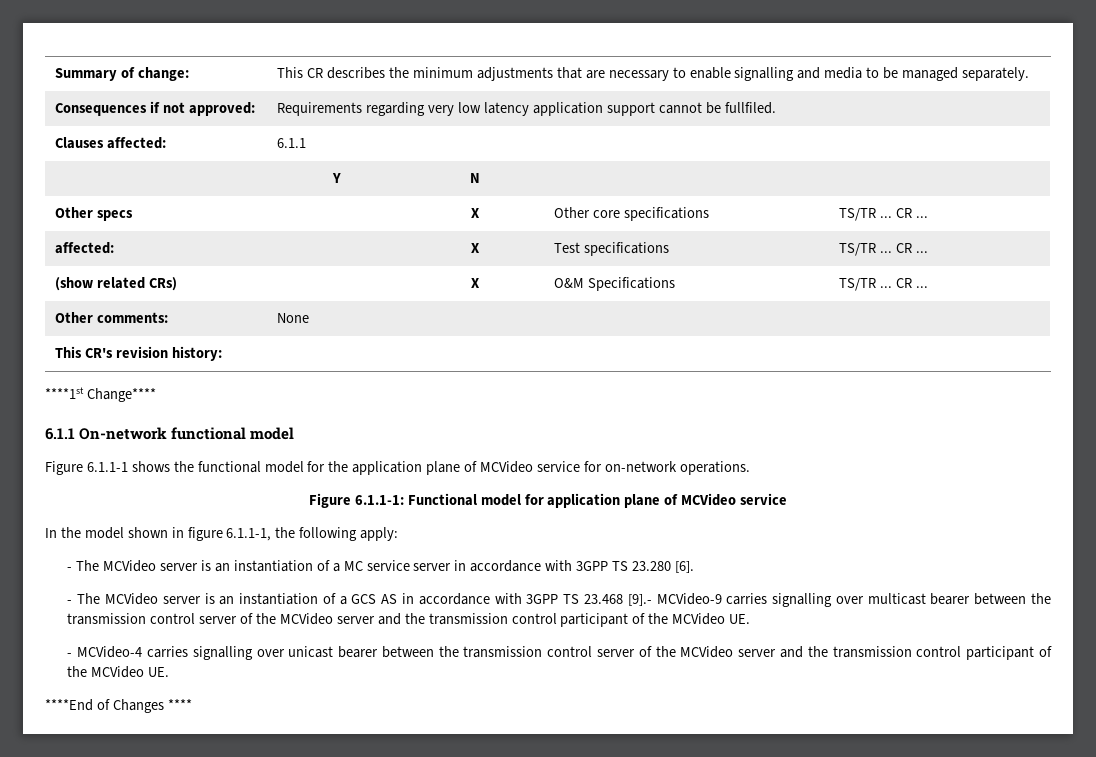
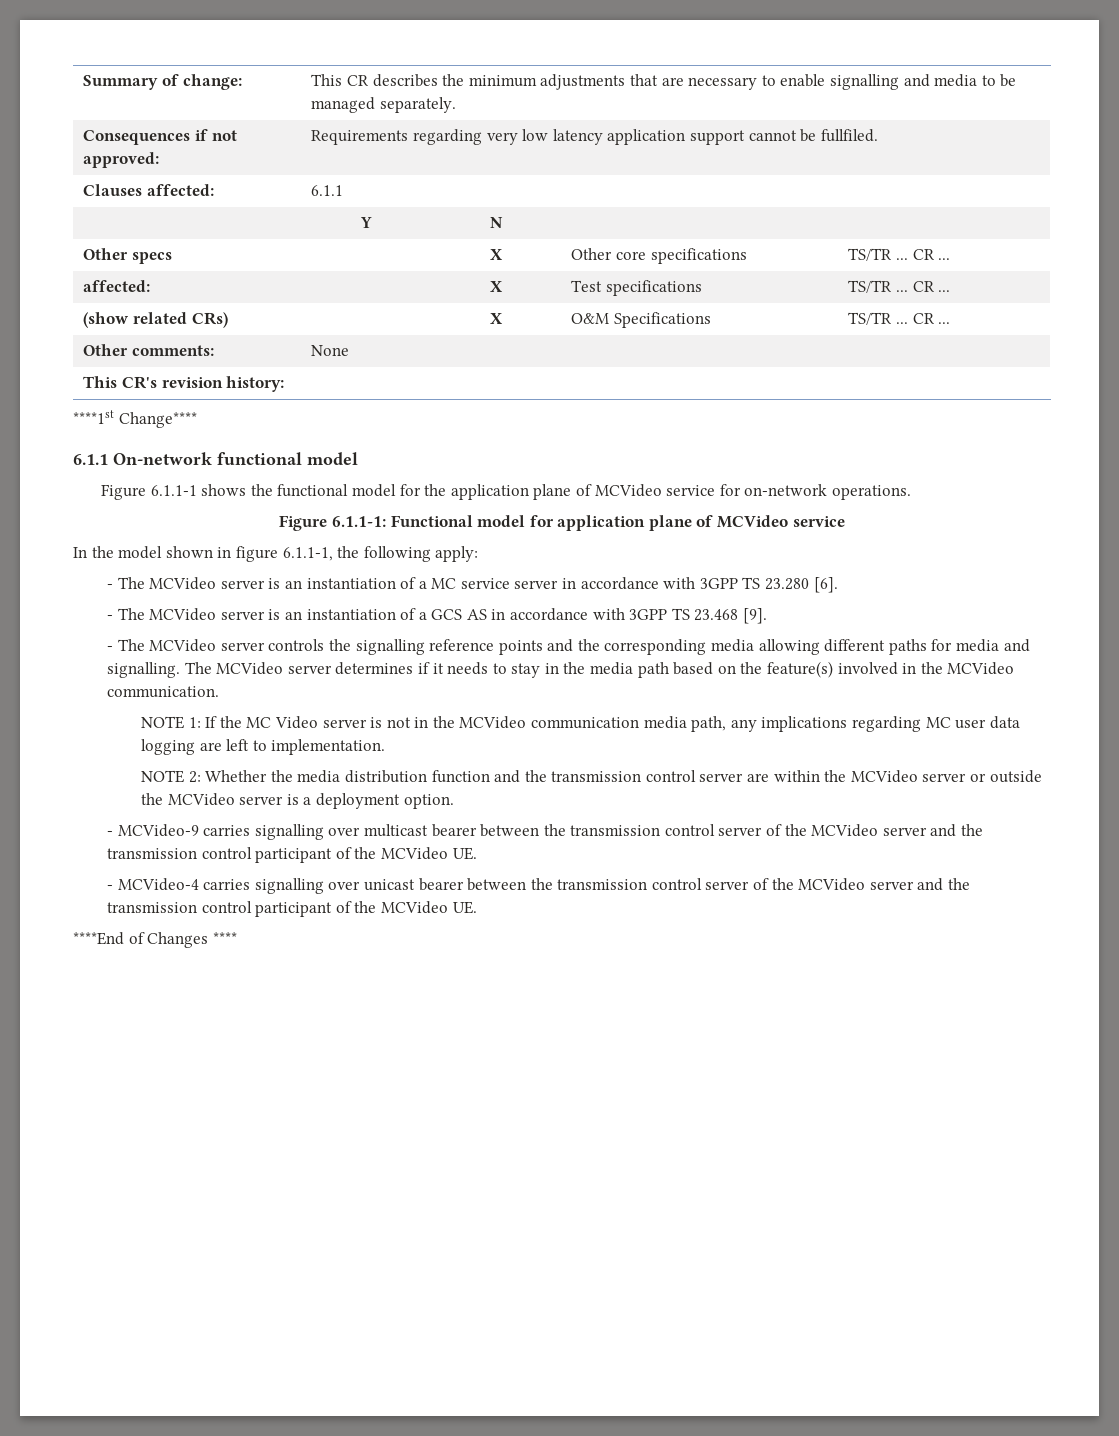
[627,594,652,606] [9].- -> [743,608,768,624] [106,639,1030,655] [106,661,1015,678] [106,686,219,698] [140,716,1020,732] [140,739,386,755] [140,770,1042,783] [140,793,454,809] [106,831,113,836] [9]. // - The MCVideo server controls the signalling reference points and the corresponding media allowing different paths for media and signalling. The MCVideo server determines if it needs to stay in the media path based on the feature(s) involved in the MCVideo communication. // NOTE 1: If the MC Video server is not in the MCVideo communication media path, any implications regarding MC user data logging are left to implementation. // NOTE 2: Whether the media distribution function and the transmission control server are within the MCVideo server or outside the MCVideo server is a deployment option. // -

